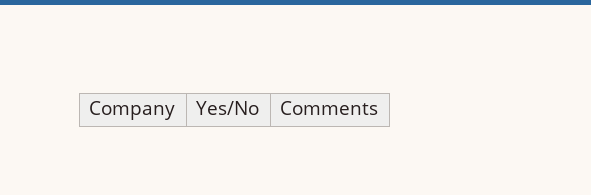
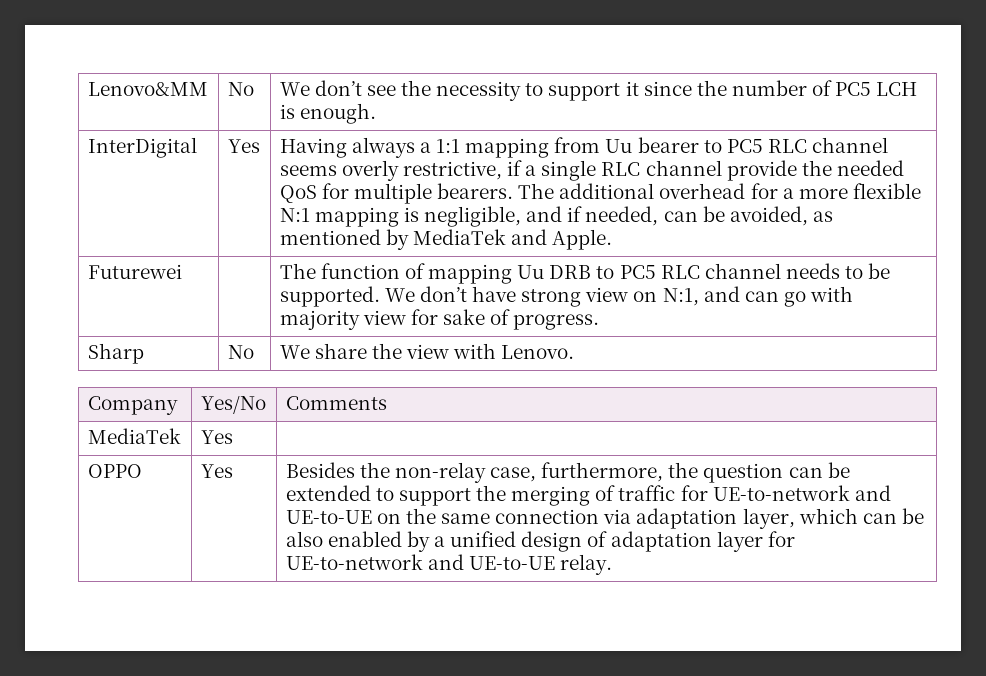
[89,101,176,120] [196,101,260,115] [280,101,379,115] Company | Yes/No | Comments -> [87,82,208,96] [227,82,254,96] [279,80,918,101] [279,103,376,124] [87,137,197,158] [227,139,260,153] [279,137,889,158] [279,160,904,181] [279,183,921,204] [279,206,833,227] [279,229,613,250] [87,264,182,279] [279,263,891,284] [279,286,854,307] [279,309,600,330] [87,343,144,364] [227,345,254,359] [279,343,575,359] [87,396,178,415] [200,396,266,414] [285,396,387,410] [87,428,181,444] [200,430,233,444] [87,464,142,478] [200,464,233,478] [285,462,850,483] [285,485,891,506] [285,508,924,529] [285,531,795,552] [285,554,613,575] Lenovo&MM | No | We don’t see the necessity to support it since the number of PC5 LCH is enough. // InterDigital | Yes | Having always a 1:1 mapping from Uu bearer to PC5 RLC channel seems overly restrictive, if a single RLC channel provide the needed QoS for multiple bearers. The additional overhead for a more flexible N:1 mapping is negligible, and if needed, can be avoided, as mentioned by MediaTek and Apple. // Futurewei | | The function of mapping Uu DRB to PC5 RLC channel needs to be supported. We don’t have strong view on N:1, and can go with majority view for sake of progress. // Sharp | No | We share the view with Lenovo. // Company | Yes/No | Comments // MediaTek | Yes | // OPPO | Yes | Besides the non-relay case, furthermore, the question can be extended to support the merging of traffic for UE-to-network and UE-to-UE on the same connection via adaptation layer, which can be also enabled by a unified design of adaptation layer for UE-to-network and UE-to-UE relay.

